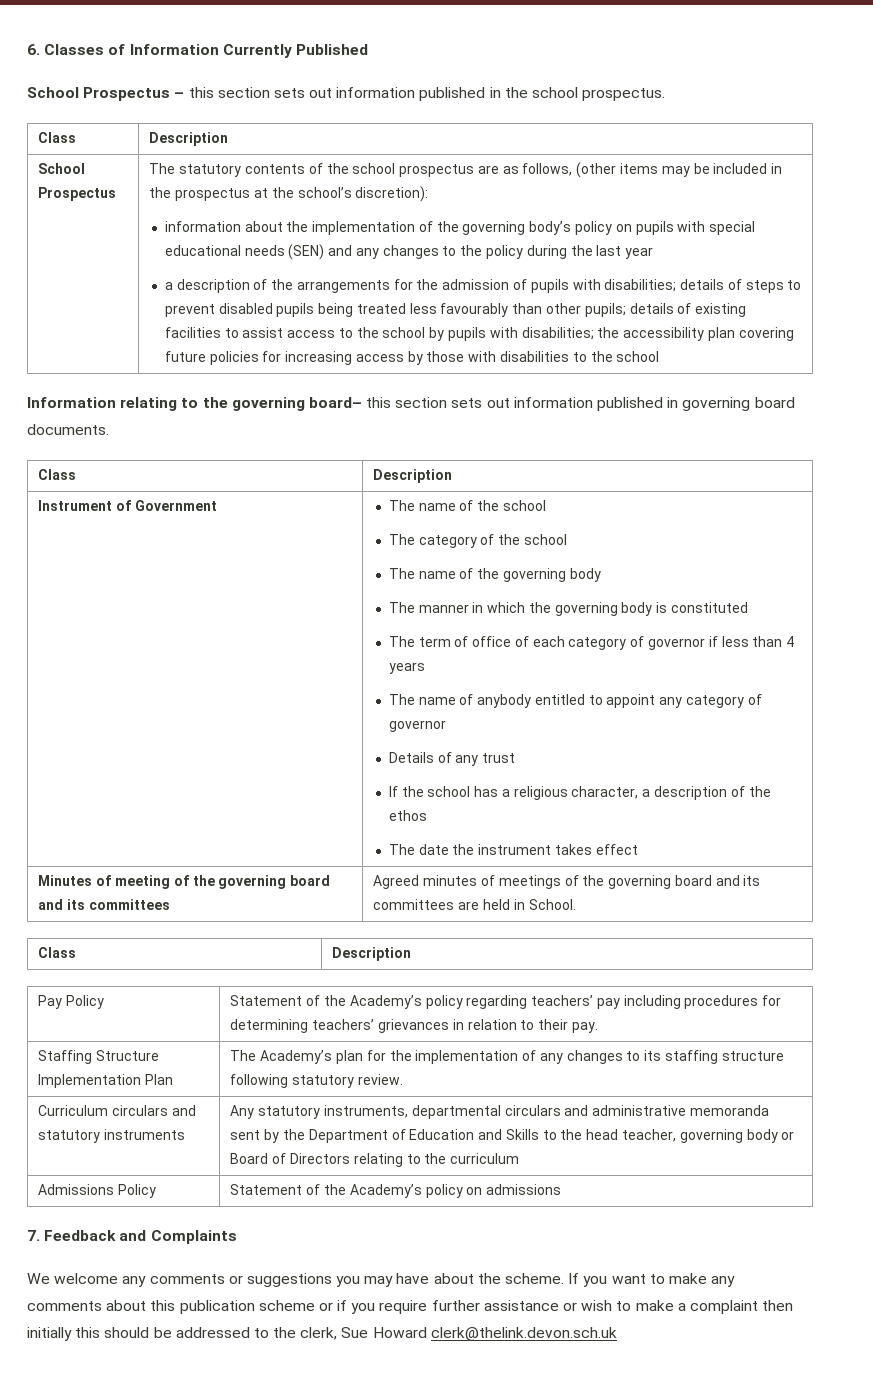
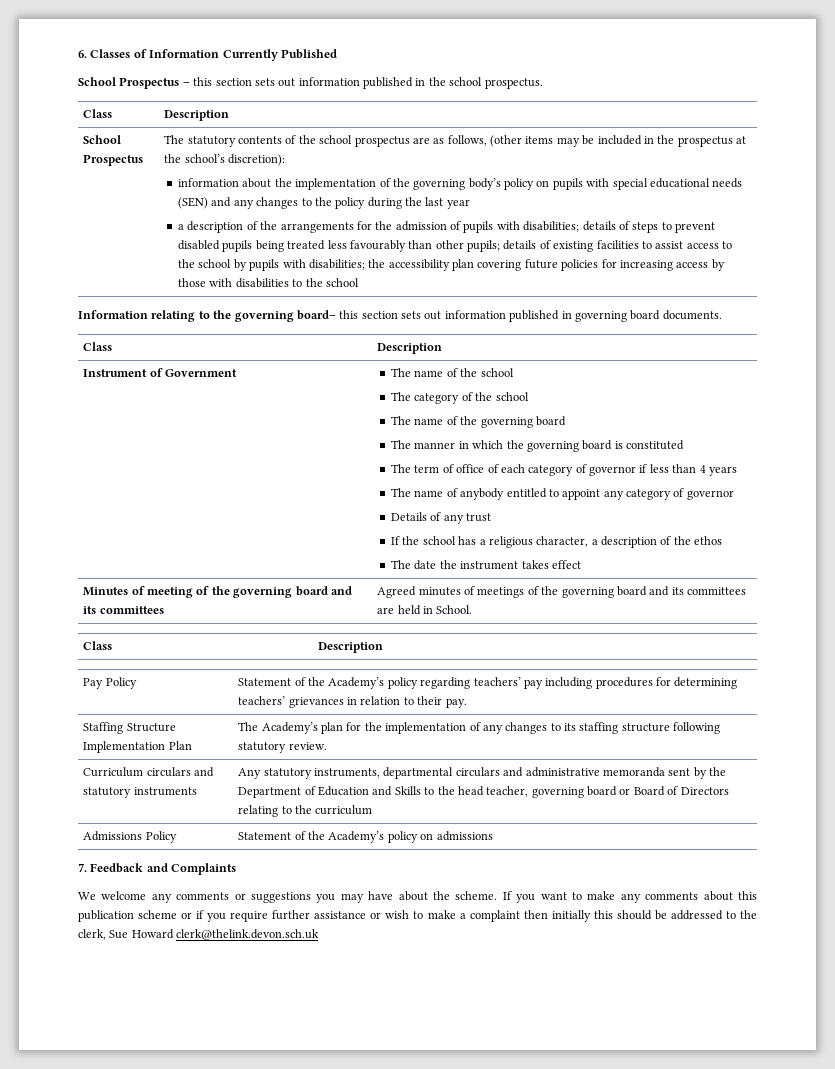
[569,568,601,582] body -> [535,416,566,426] board
[621,602,653,616] body -> [582,440,613,450] board
[746,1129,778,1143] body -> [587,786,618,796] board

